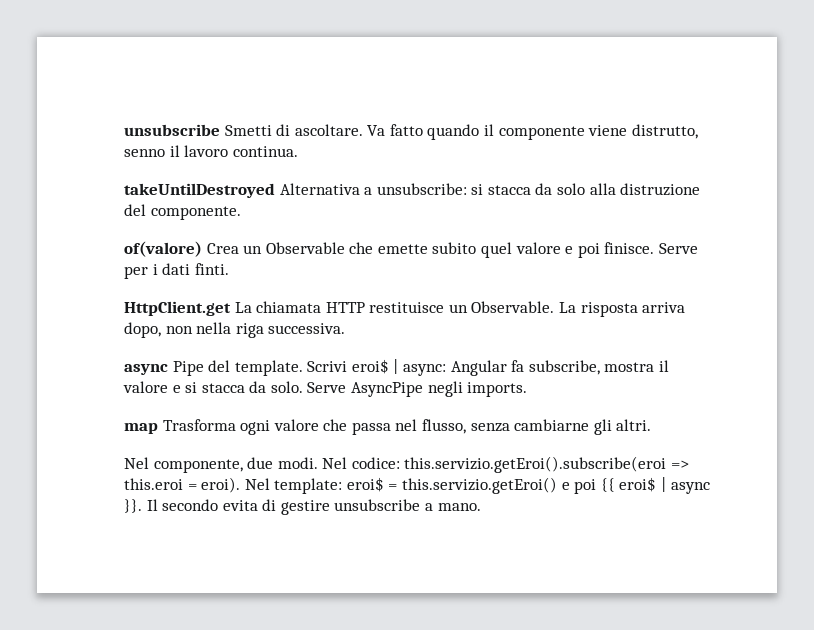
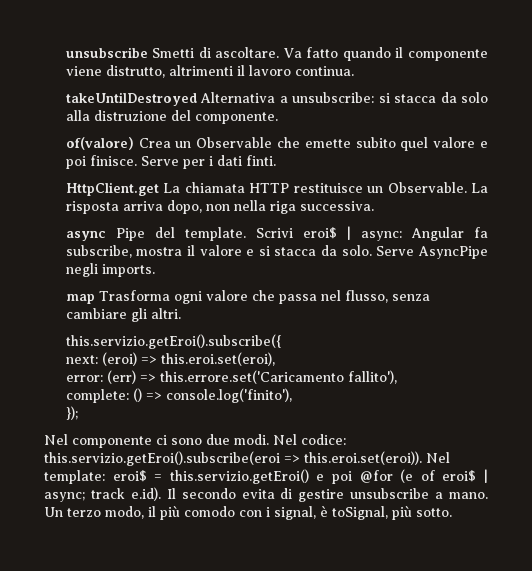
[123,149,165,157] senno -> [168,65,233,76] altrimenti
[514,419,590,431] cambiarne -> [65,308,127,319] cambiare
[123,457,243,473] Nel componente, -> [65,334,282,349] [65,352,275,366] [65,370,397,384] [65,388,292,403] [65,406,78,420] [44,434,202,448] this.servizio.getEroi().subscribe({ // next: (eroi) => this.eroi.set(eroi), // error: (err) => this.errore.set('Caricamento fallito'), // complete: () => console.log('finito'), // }); // Nel componente ci sono
[123,477,241,493] this.eroi = eroi). -> [304,451,422,465] this.eroi.set(eroi)).
[600,477,710,494] [123,499,142,513] {{ eroi$ | async }}. -> [359,469,489,483] [44,487,161,502] @for (e of eroi$ | async; track e.id).
(481, 507) none -> [44,505,452,520] Un terzo modo, il più comodo con i signal, è toSignal, più sotto.

